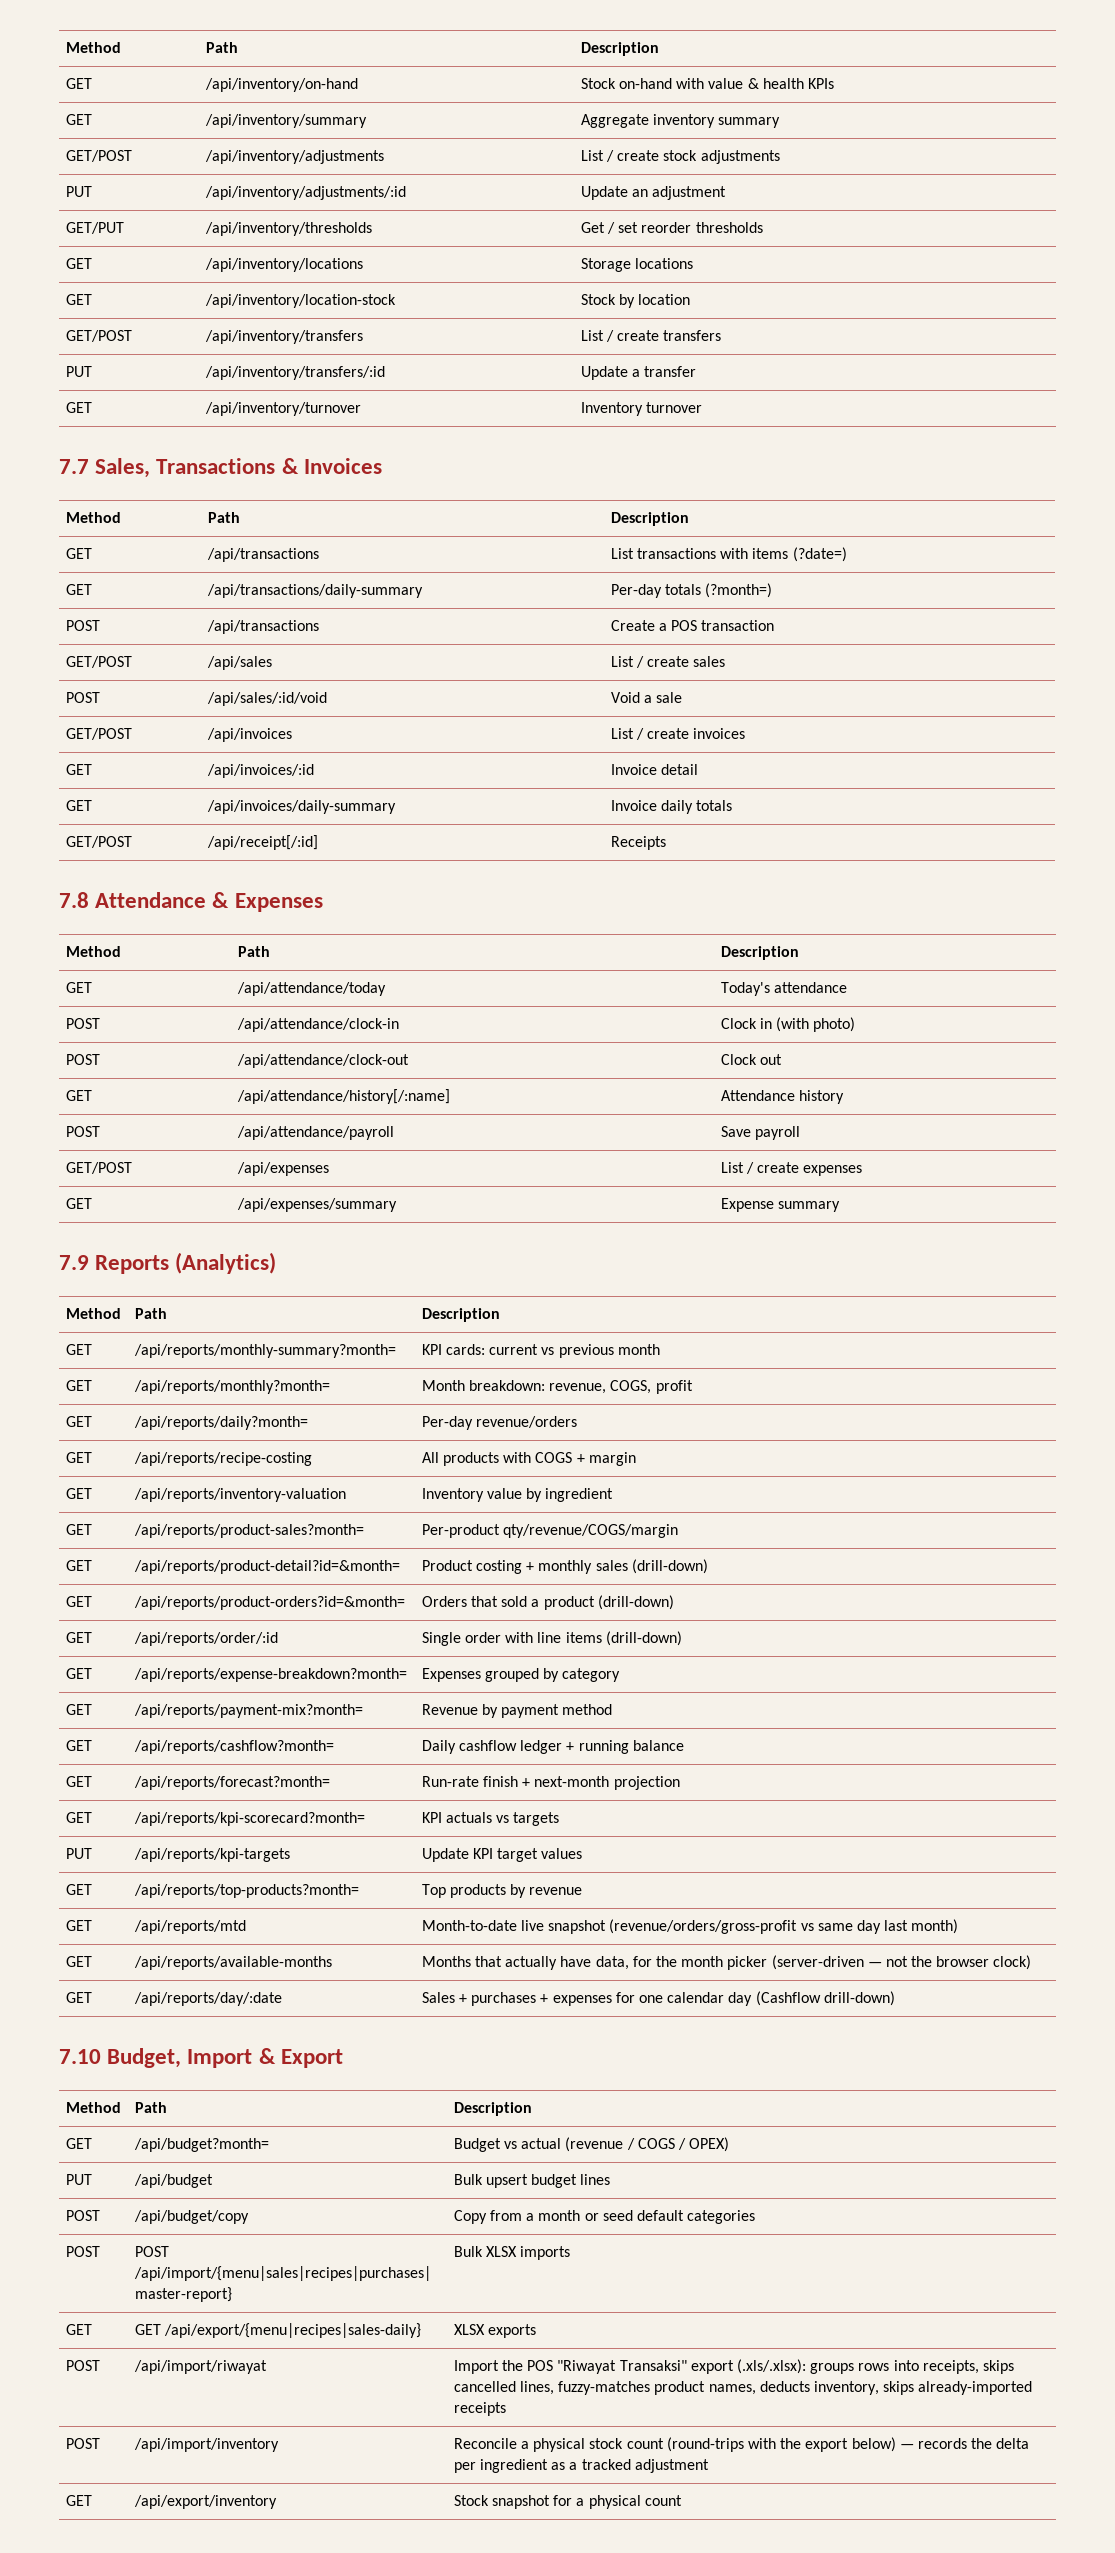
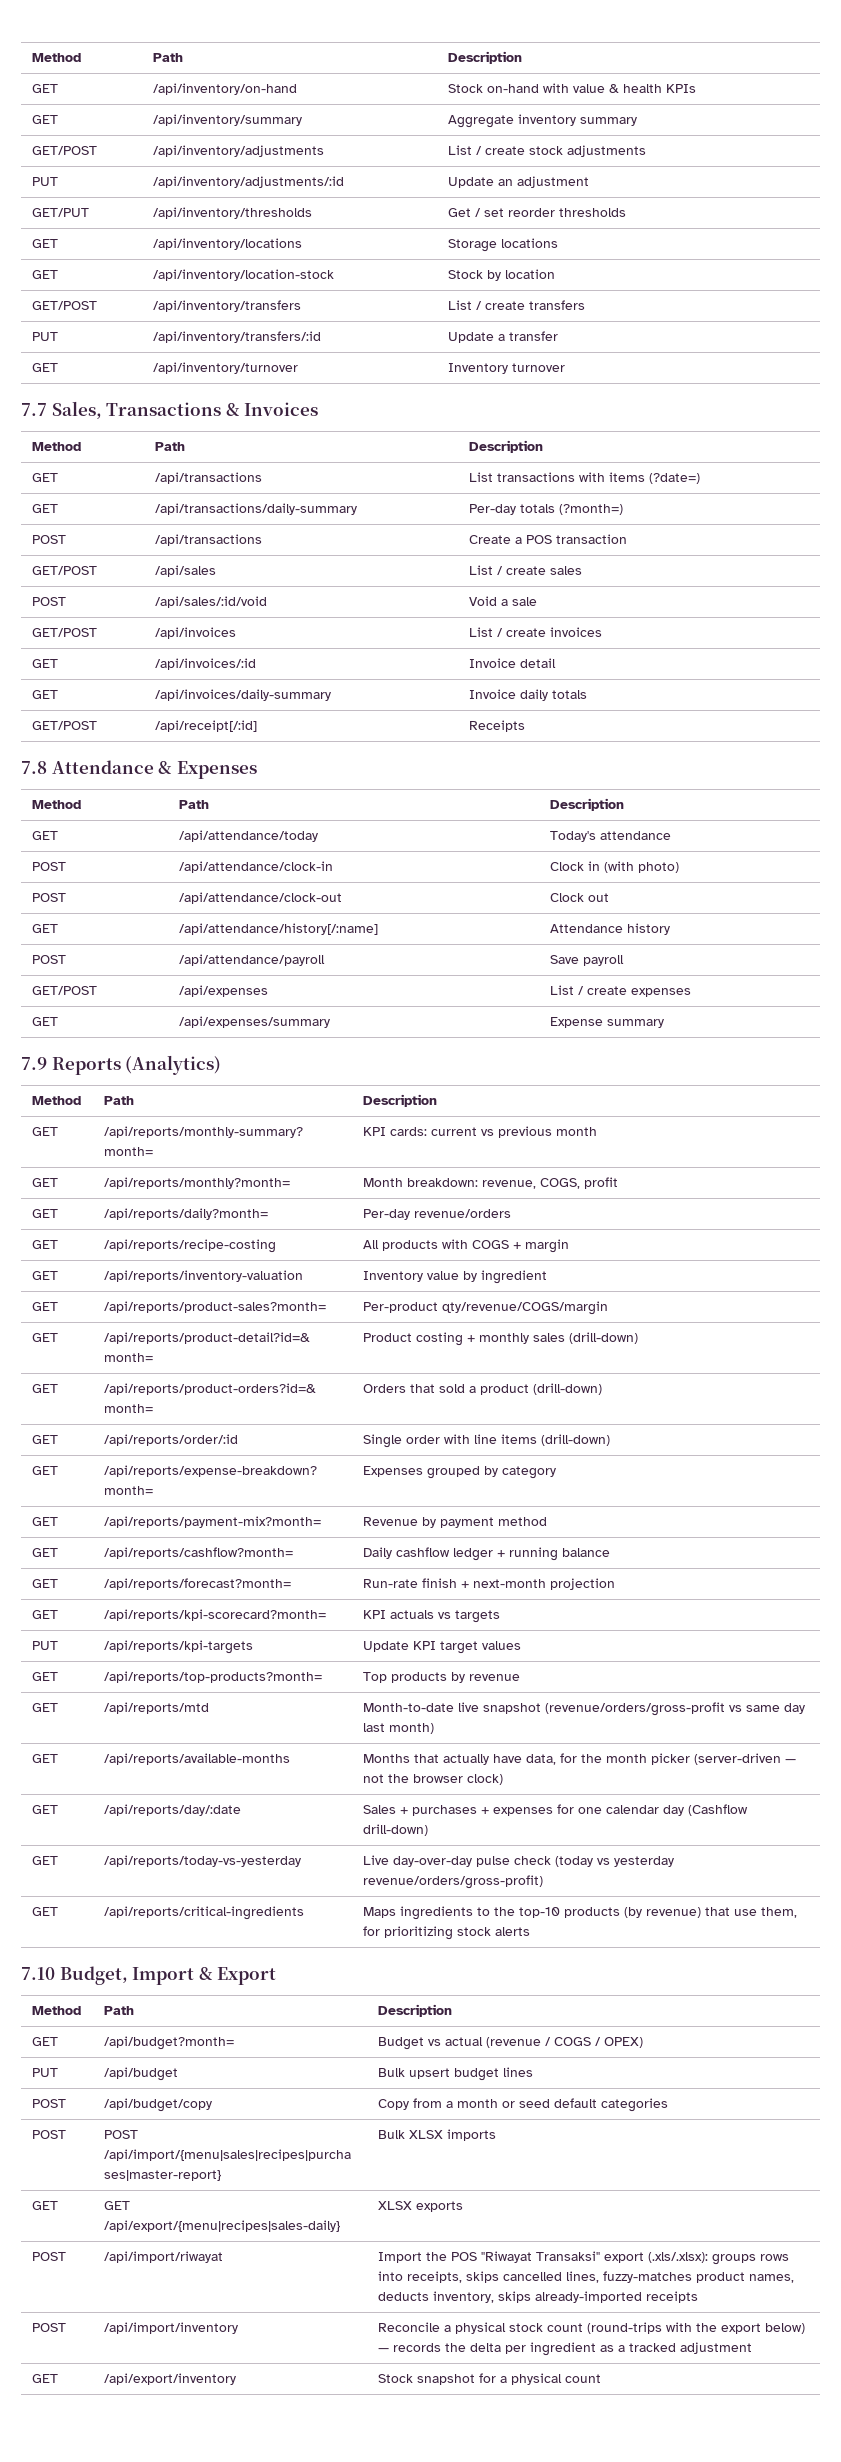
(895, 1998) none -> [32,1856,59,1865] [104,1855,302,1867] [363,1855,675,1867] [363,1875,544,1889] [32,1907,59,1916] [104,1906,305,1920] [363,1906,798,1920] [363,1926,531,1940] // GET | /api/reports/today-vs-yesterday | Live day-over-day pulse check (today vs yesterday revenue/orders/gross-profit) // GET | /api/reports/critical-ingredients | Maps ingredients to the top-10 products (by revenue) that use them, for prioritizing stock alerts

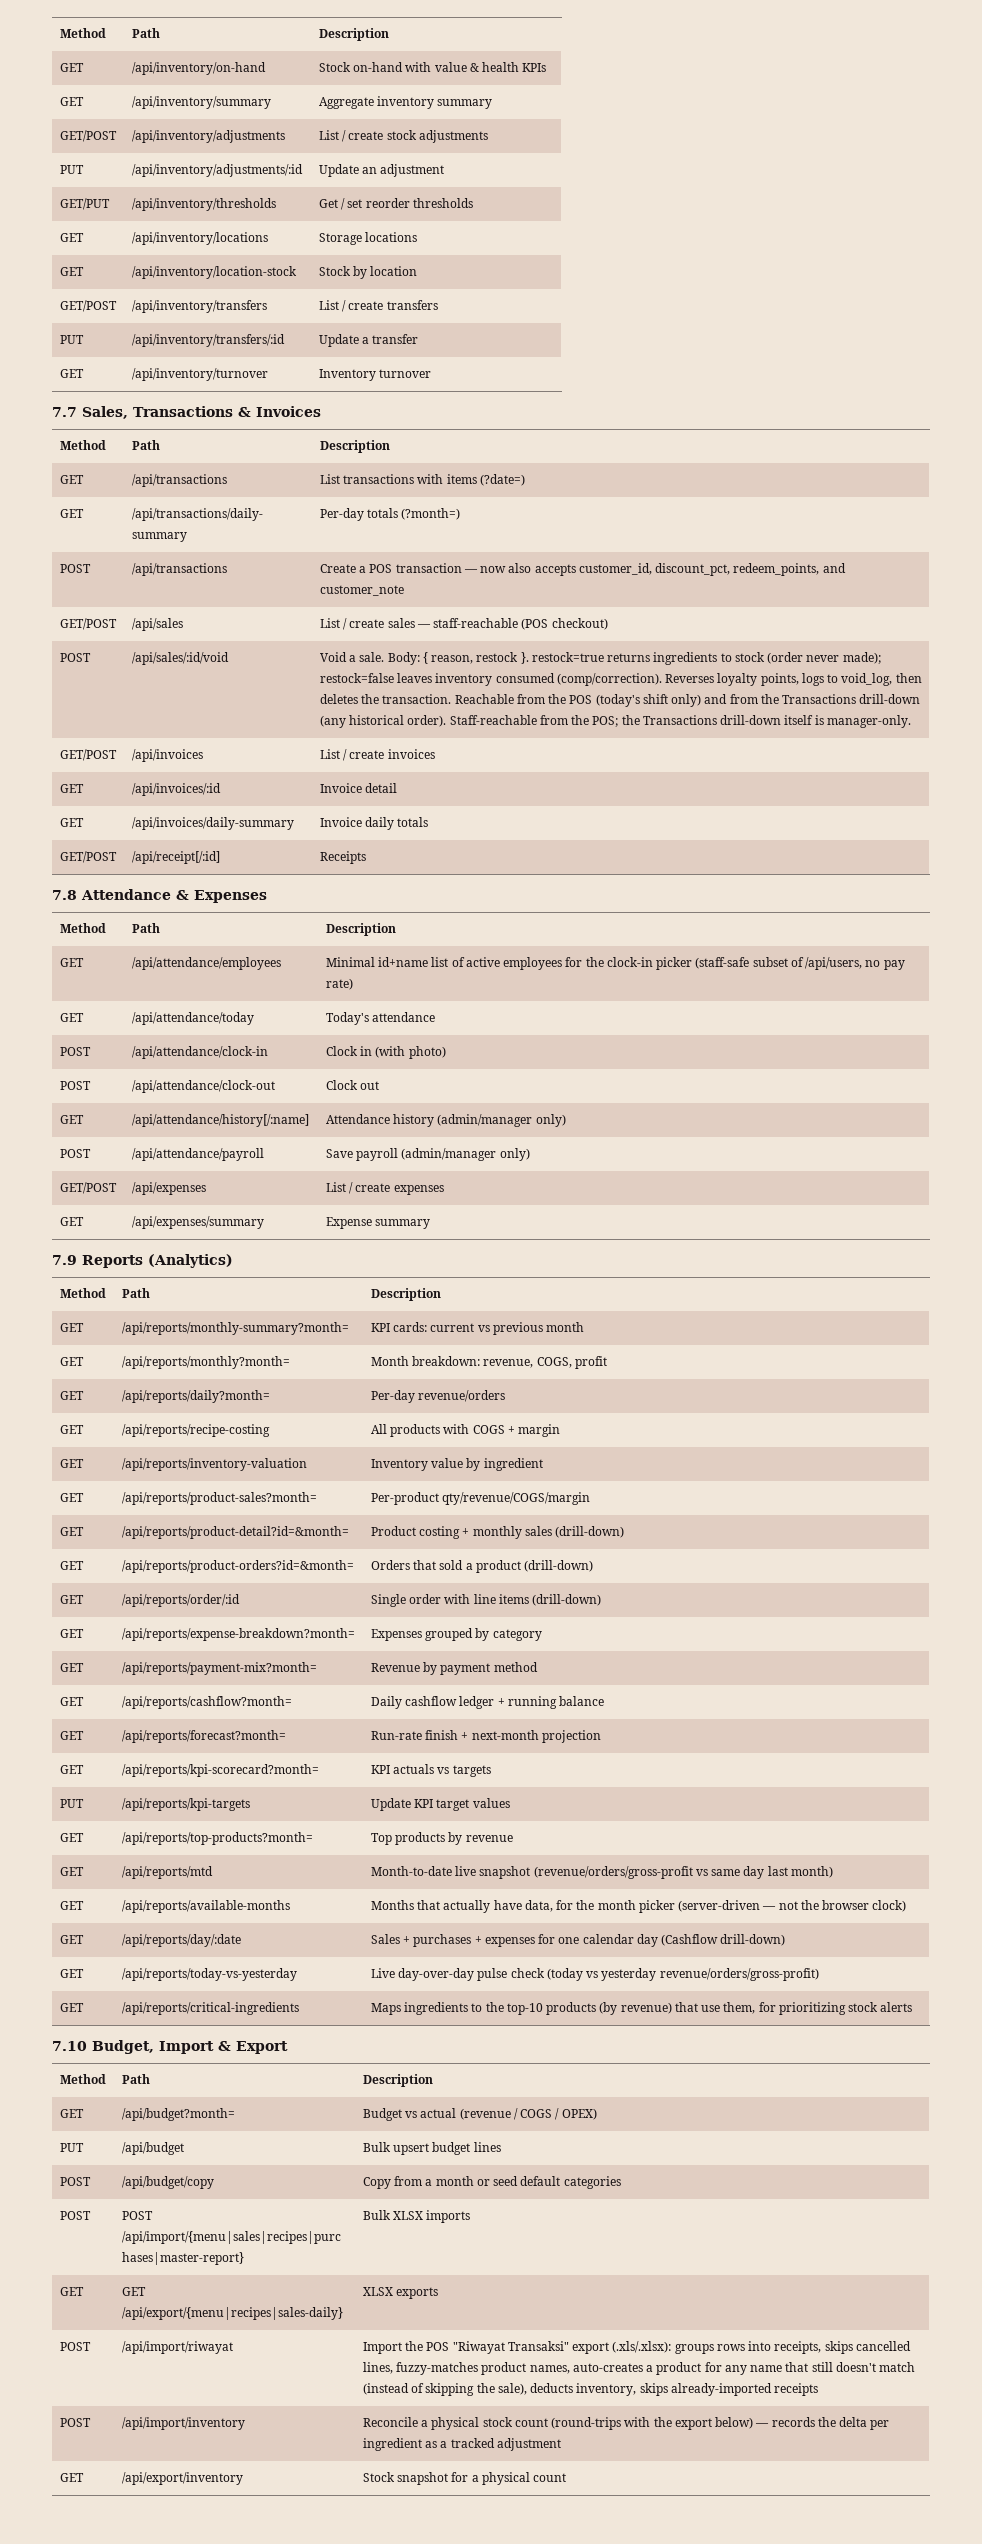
(628, 539) none -> [463,563,846,576] [319,585,404,596] — now also accepts customer_id, discount_pct, redeem_points, and customer_note
(583, 570) none -> [416,618,608,630] — staff-reachable (POS checkout)
[512,597,538,606] sale -> [359,652,881,665] [319,673,922,686] [319,694,921,707] [319,715,911,728] sale. Body: { reason, restock }. restock=true returns ingredients to stock (order never made); restock=false leaves inventory consumed (comp/correction). Reverses loyalty points, logs to void_log, then deletes the transaction. Reachable from the POS (today's shift only) and from the Transactions drill-down (any historical order). Staff-reachable from the POS; the Transactions drill-down itself is manager-only.
(625, 804) none -> [59,958,84,967] [131,957,281,970] [325,957,905,970] [325,978,353,990] // GET | /api/attendance/employees | Minimal id+name list of active employees for the clock-in picker (staff-safe subset of /api/users, no pay rate)
(671, 929) none -> [437,1114,566,1127] (admin/manager only)
(625, 960) none -> [401,1148,530,1161] (admin/manager only)
(795, 2278) none -> [572,2362,916,2375] [362,2383,527,2396] auto-creates a product for any name that still doesn't match (instead of skipping the sale),

